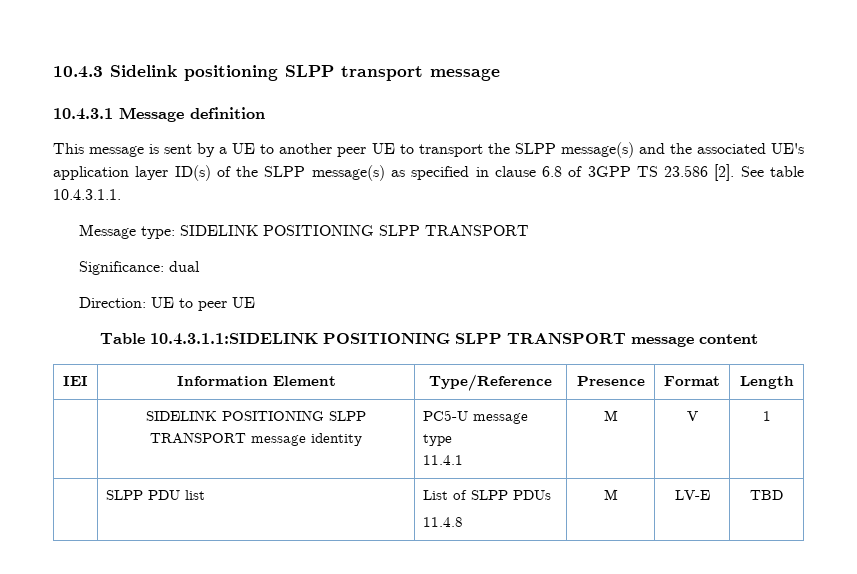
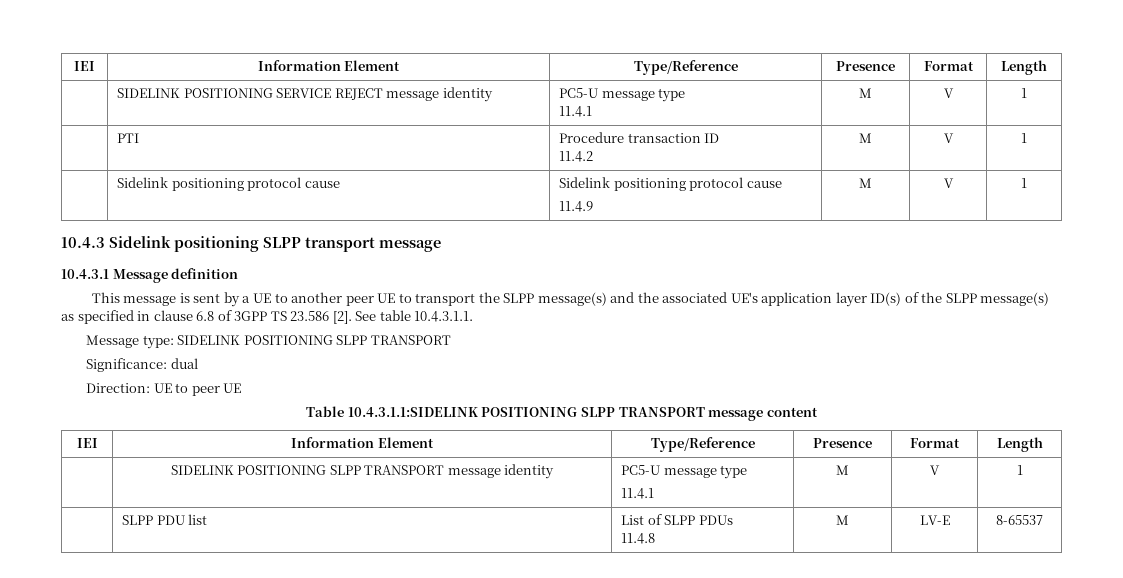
(53, 72) none -> [74,61,95,71] [257,60,401,71] [633,60,738,75] [836,61,895,71] [923,61,974,71] [1001,60,1047,75] [117,87,493,102] [559,88,686,102] [559,106,593,117] [859,88,872,98] [943,88,954,98] [1021,88,1027,98] [117,133,140,143] [559,132,720,143] [559,151,594,162] [859,133,872,143] [943,133,954,143] [1021,133,1027,143] [117,177,340,191] [559,177,782,191] [559,201,594,212] [859,178,872,188] [943,178,954,188] [1021,178,1027,188] IEI | Information Element | Type/Reference | Presence | Format | Length // | SIDELINK POSITIONING SERVICE REJECT message identity | PC5-U message type // 11.4.1 | M | V | 1 // | PTI | Procedure transaction ID // 11.4.2 | M | V | 1 // | Sidelink positioning protocol cause | Sidelink positioning protocol cause // 11.4.9 | M | V | 1 //
[750,490,783,500] TBD -> [996,515,1043,525] 8-65537

